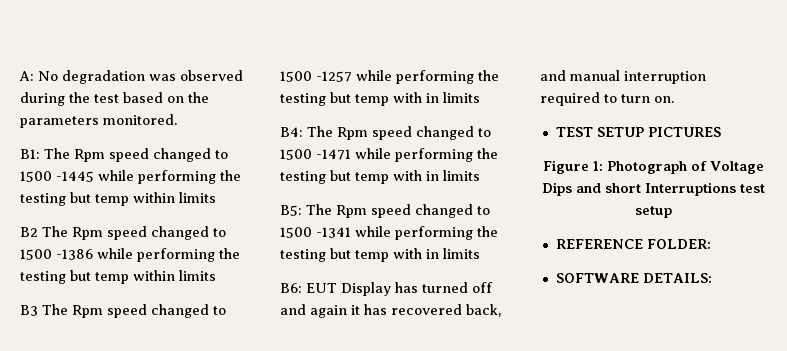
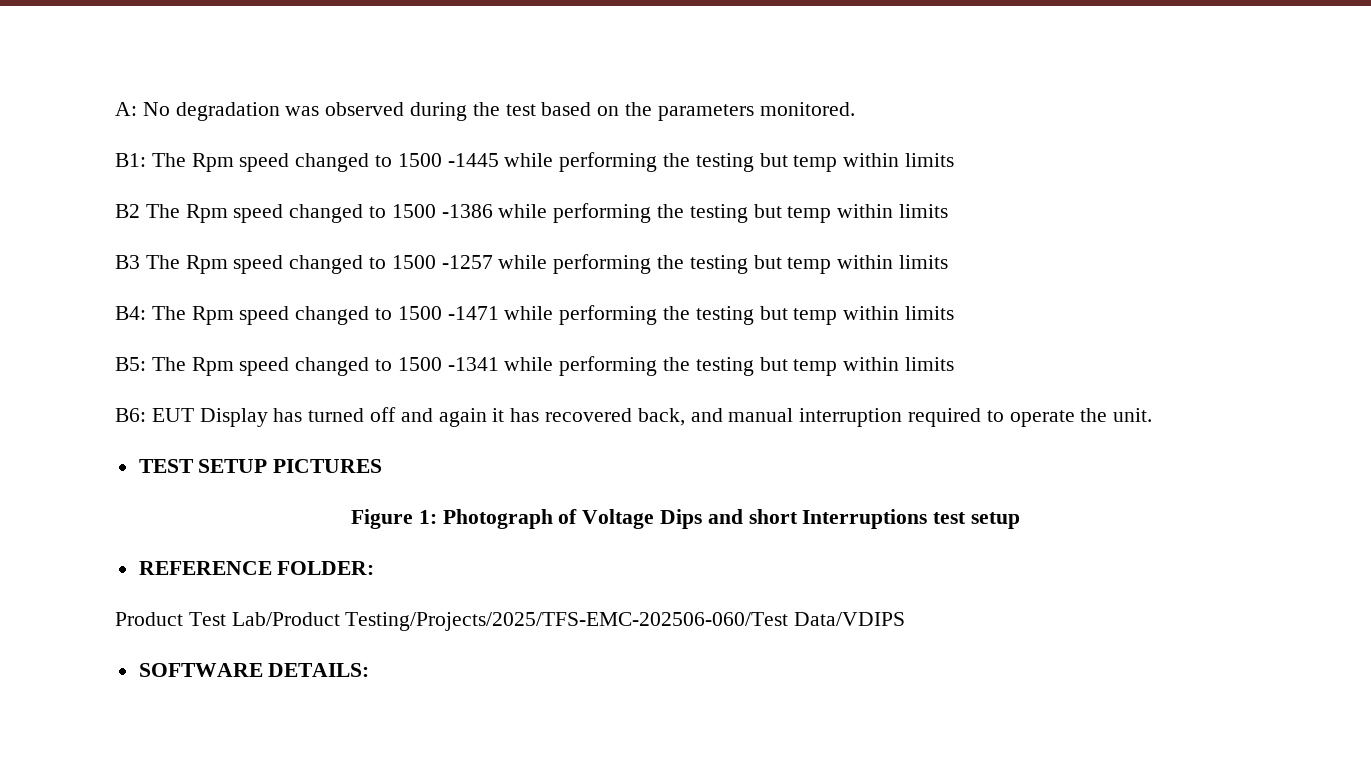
[393,92,439,103] with in -> [837,255,894,269] within
[393,170,439,181] with in -> [843,306,900,320] within
[393,248,439,259] with in -> [843,357,900,371] within
[621,94,674,103] turn on. -> [1009,408,1153,427] operate the unit.
(711, 244) none -> [115,612,906,631] // Product Test Lab/Product Testing/Projects/2025/TFS-EMC-202506-060/Test Data/VDIPS

